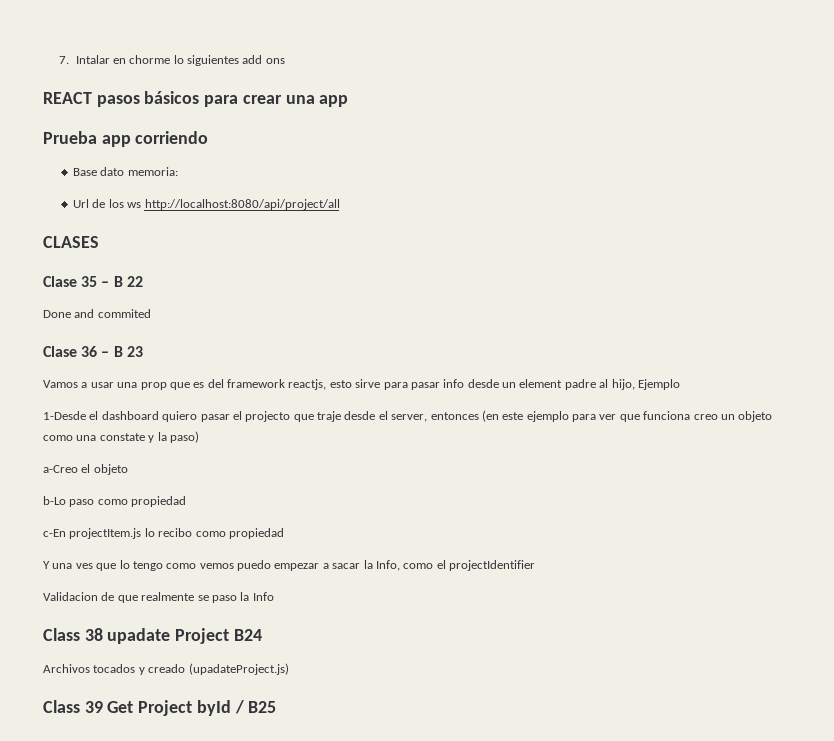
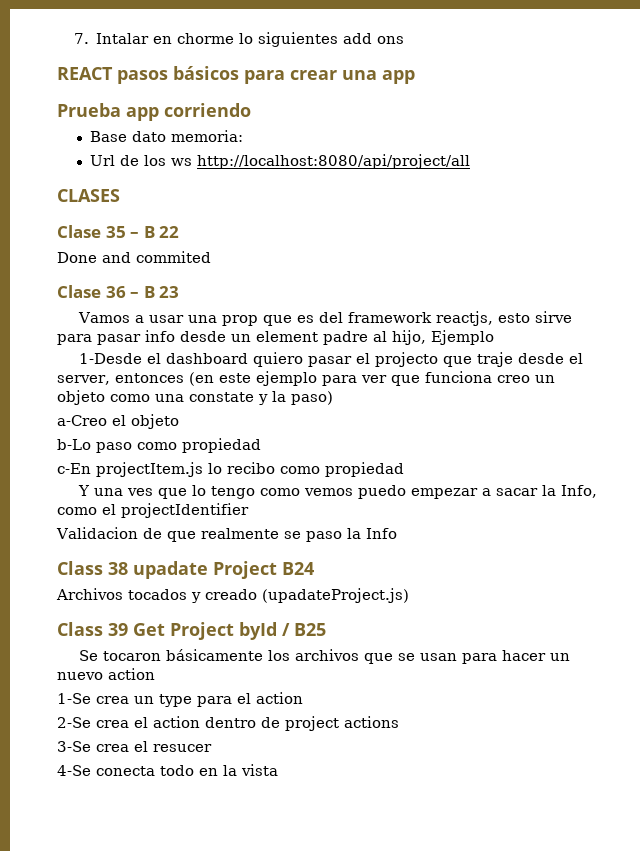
(277, 707) none -> [79,649,571,664] [57,668,155,680] [57,692,303,707] [57,716,399,731] [57,741,212,752] [57,764,278,776] // Se tocaron básicamente los archivos que se usan para hacer un nuevo action // 1-Se crea un type para el action // 2-Se crea el action dentro de project actions // 3-Se crea el resucer // 4-Se conecta todo en la vista

